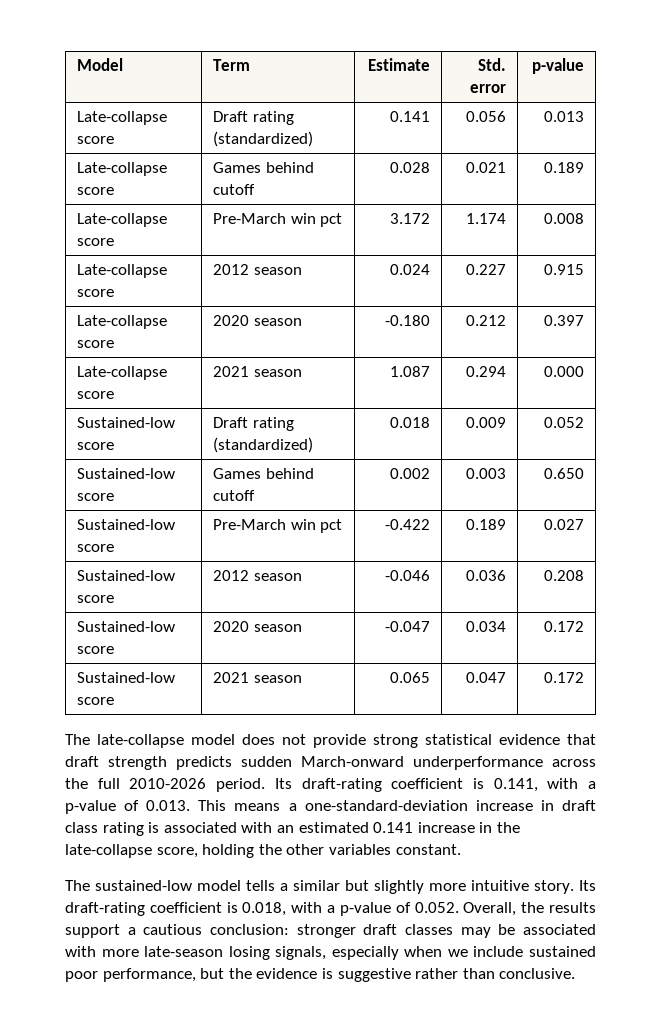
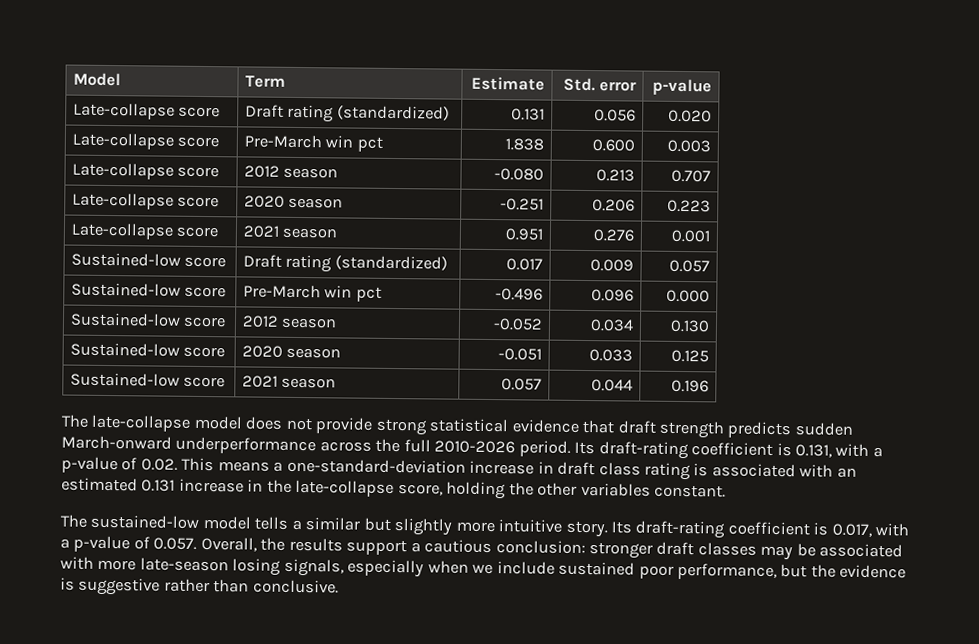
[389,111,430,122] 0.141 -> [511,108,546,121] 0.131
[543,111,584,122] [77,162,168,176] [77,187,115,195] [213,162,314,173] [213,184,256,195] [389,162,430,173] [465,162,506,173] [543,162,584,173] 0.013 // Late-collapse score | Games behind cutoff | 0.028 | 0.021 | 0.189 -> [668,109,713,123] 0.020
[389,213,430,224] [465,213,506,224] [543,213,584,224] 3.172 | 1.174 | 0.008 -> [505,138,545,151] [592,139,636,152] [667,139,712,153] 1.838 | 0.600 | 0.003
[389,264,430,275] [465,264,506,275] [543,264,584,275] 0.024 | 0.227 | 0.915 -> [494,168,545,181] [596,169,636,182] [671,169,712,183] -0.080 | 0.213 | 0.707
[384,315,430,326] [465,315,506,326] [543,315,584,326] -0.180 | 0.212 | 0.397 -> [500,198,545,211] [592,199,636,212] [667,199,712,213] -0.251 | 0.206 | 0.223
[389,366,430,377] [465,366,506,377] [543,366,584,377] 1.087 | 0.294 | 0.000 -> [505,228,544,241] [593,229,635,242] [671,229,711,243] 0.951 | 0.276 | 0.001
[389,417,430,428] 0.018 -> [506,258,544,271] 0.017
[543,417,584,428] [77,468,176,479] [77,493,115,501] [213,468,314,479] [213,490,256,501] [389,468,430,479] [465,468,506,479] [543,468,584,479] 0.052 // Sustained-low score | Games behind cutoff | 0.002 | 0.003 | 0.650 -> [669,259,711,273] 0.057
[384,519,430,530] [465,519,506,530] [543,519,584,530] -0.422 | 0.189 | 0.027 -> [495,288,544,301] [591,289,635,302] [666,289,711,303] -0.496 | 0.096 | 0.000
[384,570,430,581] [465,570,506,581] [543,570,584,581] -0.046 | 0.036 | 0.208 -> [493,318,544,331] [590,319,635,332] [670,319,711,333] -0.052 | 0.034 | 0.130
[384,621,430,632] [465,621,506,632] [543,621,584,632] -0.047 | 0.034 | 0.172 -> [498,348,543,361] [589,349,634,362] [671,349,710,363] -0.051 | 0.033 | 0.125
[389,672,430,683] [465,672,506,683] [543,672,584,683] 0.065 | 0.047 | 0.172 -> [501,378,543,391] [591,379,634,392] [671,379,710,393] 0.057 | 0.044 | 0.196
[493,778,596,792] [65,800,191,814] 0.141, with a p-value of 0.013. -> [795,443,883,458] [61,456,178,474] 0.131, with a p-value of 0.02.
[373,822,414,833] 0.141 -> [141,479,176,492] 0.131
[242,902,459,916] 0.018, with a p-value of 0.052. -> [831,523,910,538] [60,535,198,553] 0.017, with a p-value of 0.057.

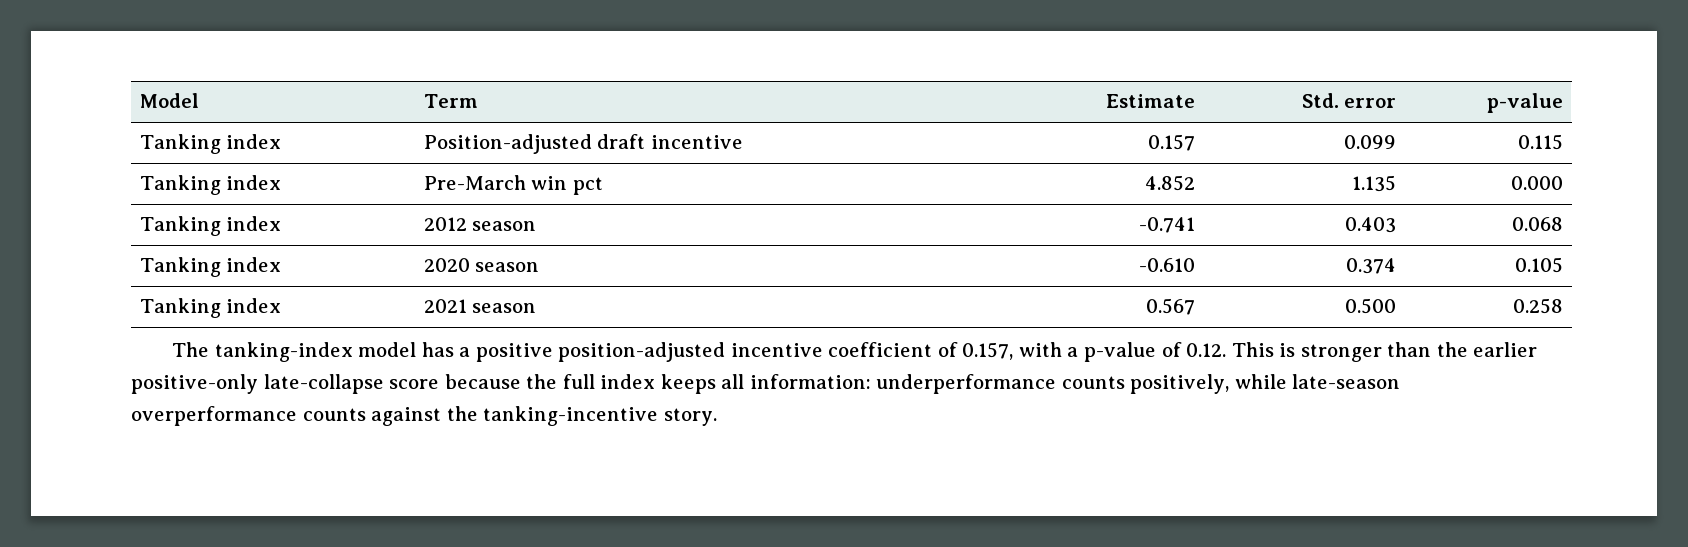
[72,102,221,120] [244,104,450,123] [511,108,546,121] [594,109,637,122] [668,109,713,123] [71,132,220,150] [243,134,383,152] [505,138,545,151] [592,139,636,152] [667,139,712,153] [71,162,220,180] [243,165,339,179] [494,168,545,181] [596,169,636,182] [671,169,712,183] [71,192,220,210] [243,195,344,209] [500,198,545,211] [592,199,636,212] [667,199,712,213] [70,222,219,240] [242,225,338,239] [505,228,544,241] [593,229,635,242] [671,229,711,243] [70,252,227,268] [242,254,448,273] [506,258,544,271] [590,259,635,272] [669,259,711,273] [70,282,227,298] [242,284,382,302] [495,288,544,301] [591,289,635,302] [666,289,711,303] [69,312,227,328] [241,315,338,329] [493,318,544,331] [590,319,635,332] [670,319,711,333] [69,342,226,358] [241,345,342,359] [498,348,543,361] [589,349,634,362] [671,349,710,363] [69,372,226,388] [241,375,337,389] [501,378,543,391] [591,379,634,392] [671,379,710,393] [61,414,853,439] [61,435,883,460] [61,456,857,481] [61,477,727,500] [60,514,910,539] [60,535,904,561] [60,556,907,581] [60,577,339,596] Late-collapse score | Draft rating (standardized) | 0.131 | 0.056 | 0.020 // Late-collapse score | Pre-March win pct | 1.838 | 0.600 | 0.003 // Late-collapse score | 2012 season | -0.080 | 0.213 | 0.707 // Late-collapse score | 2020 season | -0.251 | 0.206 | 0.223 // Late-collapse score | 2021 season | 0.951 | 0.276 | 0.001 // Sustained-low score | Draft rating (standardized) | 0.017 | 0.009 | 0.057 // Sustained-low score | Pre-March win pct | -0.496 | 0.096 | 0.000 // Sustained-low score | 2012 season | -0.052 | 0.034 | 0.130 // Sustained-low score | 2020 season | -0.051 | 0.033 | 0.125 // Sustained-low score | 2021 season | 0.057 | 0.044 | 0.196 // The late-collapse model does not provide strong statistical evidence that draft strength predicts sudden March-onward underperformance across the full 2010-2026 period. Its draft-rating coefficient is 0.131, with a p-value of 0.02. This means a one-standard-deviation increase in draft class rating is associated with an estimated 0.131 increase in the late-collapse score, holding the other variables constant. // The sustained-low model tells a similar but slightly more intuitive story. Its draft-rating coefficient is 0.017, with a p-value of 0.057. Overall, the results support a cautious conclusion: stronger draft classes may be associated with more late-season losing signals, especially when we include sustained poor performance, but the evidence is suggestive rather than conclusive. -> [139,134,282,154] [423,134,743,154] [1148,134,1196,151] [1344,135,1397,149] [1518,134,1564,150] [139,175,282,195] [423,175,603,195] [1145,175,1196,191] [1352,175,1397,192] [1511,176,1564,190] [139,216,282,236] [423,217,537,231] [1139,217,1196,233] [1345,217,1397,233] [1512,217,1564,231] [139,257,282,277] [423,258,540,272] [1139,258,1196,272] [1346,258,1397,274] [1515,257,1564,273] [139,298,282,318] [423,299,537,313] [1146,298,1196,315] [1345,298,1397,314] [1513,298,1564,314] [172,342,1538,362] [131,374,1401,394] [131,406,717,426] Tanking index | Position-adjusted draft incentive | 0.157 | 0.099 | 0.115 // Tanking index | Pre-March win pct | 4.852 | 1.135 | 0.000 // Tanking index | 2012 season | -0.741 | 0.403 | 0.068 // Tanking index | 2020 season | -0.610 | 0.374 | 0.105 // Tanking index | 2021 season | 0.567 | 0.500 | 0.258 // The tanking-index model has a positive position-adjusted incentive coefficient of 0.157, with a p-value of 0.12. This is stronger than the earlier positive-only late-collapse score because the full index keeps all information: underperformance counts positively, while late-season overperformance counts against the tanking-incentive story.

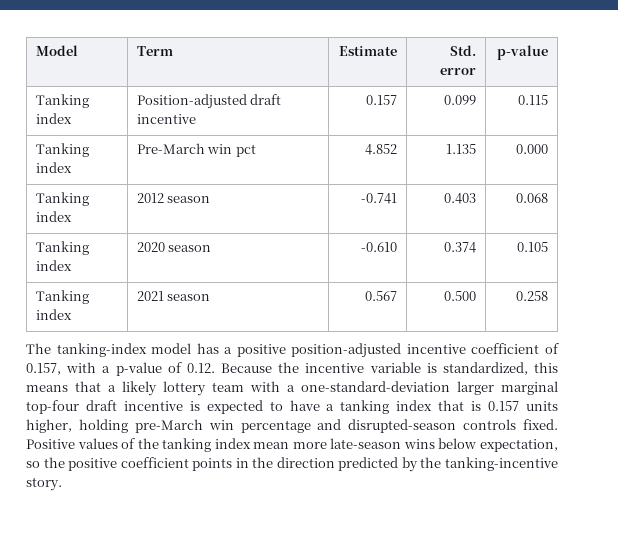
[1231,342,1538,362] [131,374,1401,394] [131,406,442,426] This is stronger than the earlier positive-only late-collapse score because the full index keeps all information: underperformance counts positively, while late-season overperformance counts against -> [220,362,558,375] [26,381,558,396] [26,400,558,414] [26,419,558,433] [26,438,558,452] [26,457,418,472] Because the incentive variable is standardized, this means that a likely lottery team with a one-standard-deviation larger marginal top-four draft incentive is expected to have a tanking index that is 0.157 units higher, holding pre-March win percentage and disrupted-season controls fixed. Positive values of the tanking index mean more late-season wins below expectation, so the positive coefficient points in the direction predicted by

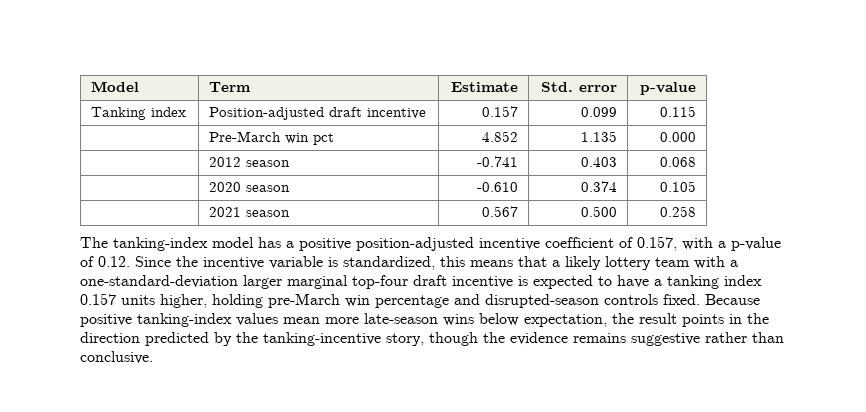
[35,143,89,157] [35,162,72,173] Tanking index -> (696, 111) none
[35,192,89,206] [35,211,72,222] Tanking index -> (696, 137) none
[35,241,89,255] [35,260,72,271] Tanking index -> (696, 162) none
[35,290,89,304] [35,309,72,320] Tanking index -> (696, 186) none
[220,363,272,373] Because -> [135,256,171,267] Since
[438,400,482,411] that is -> (762, 280) none
[26,438,251,452] Positive values of the tanking index -> [705,294,760,305] [80,313,278,327] Because positive tanking-index values
[26,457,189,471] so the positive coefficient -> [612,313,677,324] the result
[26,477,62,491] story. -> [386,332,784,346] [80,351,153,364] story, though the evidence remains suggestive rather than conclusive.

